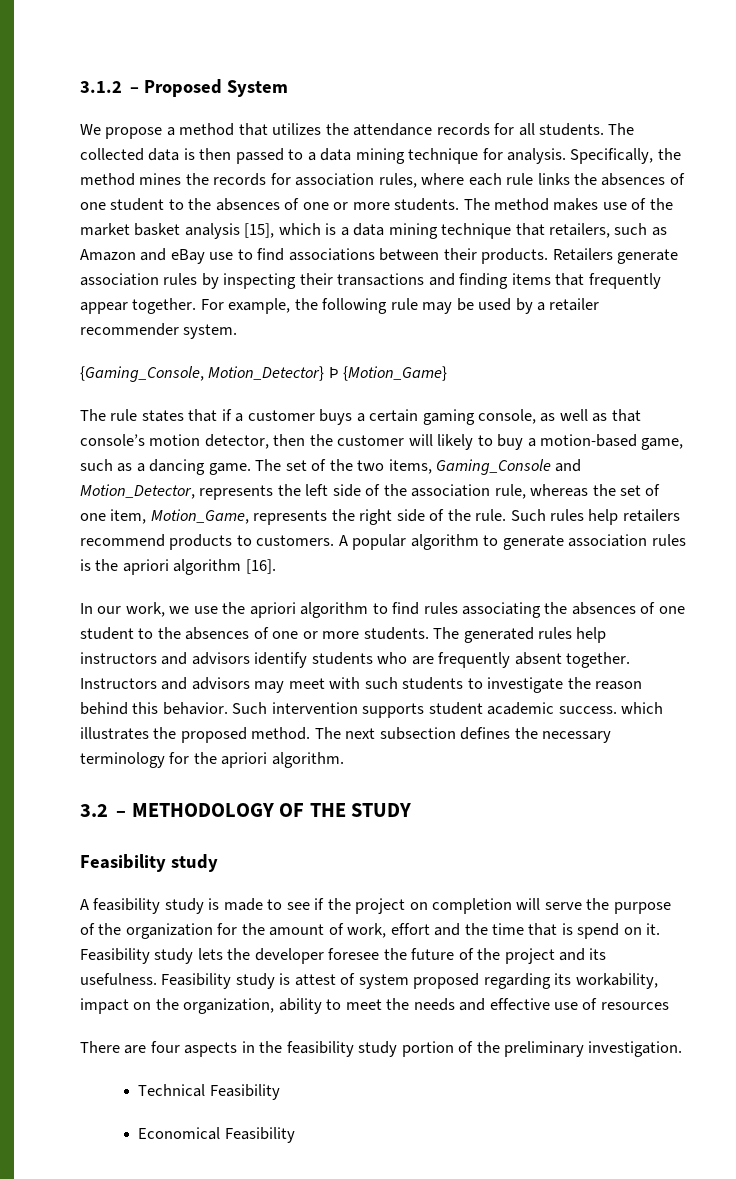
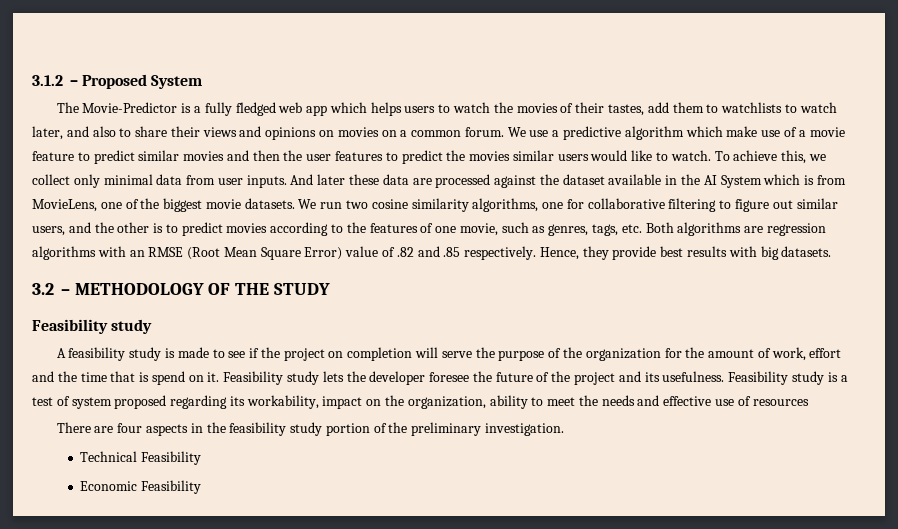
[80,123,635,139] [80,148,681,164] [80,173,685,188] [80,198,673,211] [80,223,667,239] [80,248,679,264] [80,273,661,289] [80,298,600,314] [80,323,238,339] [80,366,448,382] [80,409,641,425] [80,434,684,450] [80,459,582,475] [80,484,661,500] [80,509,680,525] [80,534,686,550] [80,559,276,575] [80,602,685,618] [80,627,607,643] [80,652,631,668] [80,677,643,693] [80,702,664,718] [80,727,612,743] [80,752,344,768] We propose a method that utilizes the attendance records for all students. The collected data is then passed to a data mining technique for analysis. Specifically, the method mines the records for association rules, where each rule links the absences of one student to the absences of one or more students. The method makes use of the market basket analysis [15], which is a data mining technique that retailers, such as Amazon and eBay use to find associations between their products. Retailers generate association rules by inspecting their transactions and finding items that frequently appear together. For example, the following rule may be used by a retailer recommender system. // {Gaming_Console, Motion_Detector} Þ {Motion_Game} // The rule states that if a customer buys a certain gaming console, as well as that console’s motion detector, then the customer will likely to buy a motion-based game, such as a dancing game. The set of the two items, Gaming_Console and Motion_Detector, represents the left side of the association rule, whereas the set of one item, Motion_Game, represents the right side of the rule. Such rules help retailers recommend products to customers. A popular algorithm to generate association rules is the apriori algorithm [16]. // In our work, we use the apriori algorithm to find rules associating the absences of one student to the absences of one or more students. The generated rules help instructors and advisors identify students who are frequently absent together. Instructors and advisors may meet with such students to investigate the reason behind this behavior. Such intervention supports student academic success. which illustrates the proposed method. The next subsection defines the necessary terminology for the apriori algorithm. -> [56,102,837,116] [32,126,845,140] [32,150,826,164] [32,174,846,188] [32,198,838,212] [32,222,826,236] [32,246,832,260] The Movie-Predictor is a fully fledged web app which helps users to watch the movies of their tastes, add them to watchlists to watch later, and also to share their views and opinions on movies on a common forum. We use a predictive algorithm which make use of a movie feature to predict similar movies and then the user features to predict the movies similar users would like to watch. To achieve this, we collect only minimal data from user inputs. And later these data are processed against the dataset available in the AI System which is from MovieLens, one of the biggest movie datasets. We run two cosine similarity algorithms, one for collaborative filtering to figure out similar users, and the other is to predict movies according to the features of one movie, such as genres, tags, etc. Both algorithms are regression algorithms with an RMSE (Root Mean Square Error) value of .82 and .85 respectively. Hence, they provide best results with big datasets.
[294,974,336,986] attest -> [840,375,848,382] [32,397,53,406] a test
[138,1127,221,1140] Economical -> [80,481,138,491] Economic

